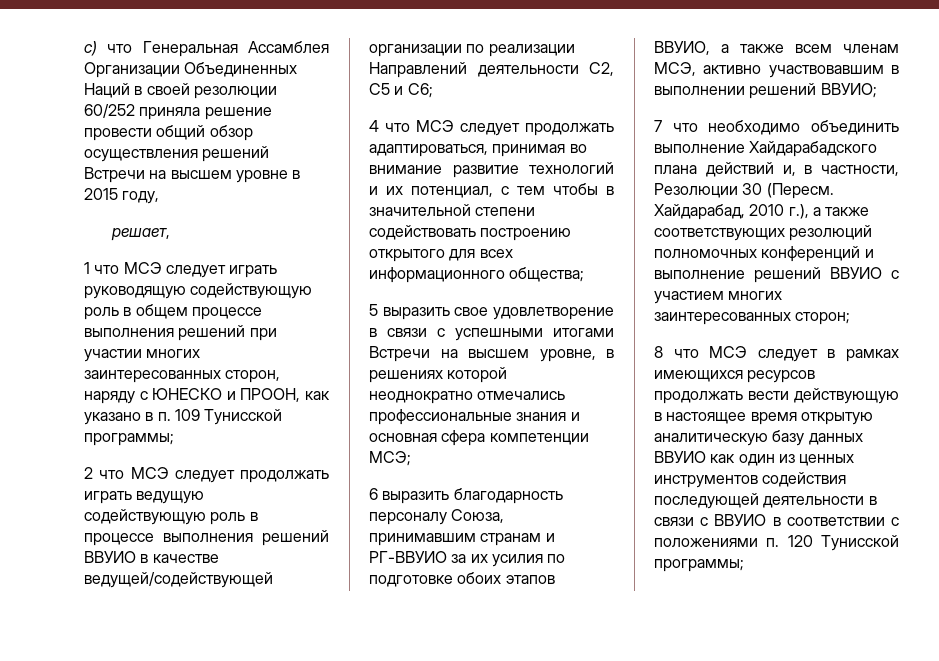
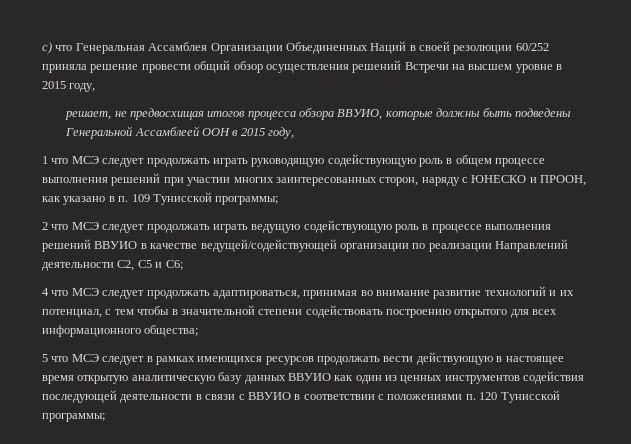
(171, 234) none -> [114,108,571,120] [65,126,295,139] не предвосхищая итогов процесса обзора ВВУИО, которые должны быть подведены Генеральной Ассамблеей ООН в 2015 году,
(226, 271) none -> [146,158,210,167] продолжать
[382,307,614,320] [369,328,614,341] [369,346,614,362] [369,367,508,383] [369,391,566,404] [369,409,580,425] [369,430,589,446] [369,451,411,466] [369,488,563,504] [369,509,505,525] [369,533,555,546] [369,551,566,567] [369,572,555,587] [654,41,899,55] [654,62,899,78] [654,83,877,99] [654,120,899,135] [654,141,878,157] [654,162,899,177] [654,183,834,199] [654,204,870,220] [654,225,873,241] [654,246,874,262] [654,267,899,283] [654,291,783,304] [654,312,851,325] [654,346,663,358] выразить свое удовлетворение в связи с успешными итогами Встречи на высшем уровне, в решениях которой неоднократно отмечались профессиональные знания и основная сфера компетенции МСЭ; // 6 выразить благодарность персоналу Союза, принимавшим странам и РГ-ВВУИО за их усилия по подготовке обоих этапов ВВУИО, а также всем членам МСЭ, активно участвовавшим в выполнении решений ВВУИО; // 7 что необходимо объединить выполнение Хайдарабадского плана действий и, в частности, Резолюции 30 (Пересм. Хайдарабад, 2010 г.), а также соответствующих резолюций полномочных конференций и выполнение решений ВВУИО с участием многих заинтересованных сторон; // 8 -> (48, 358) none

